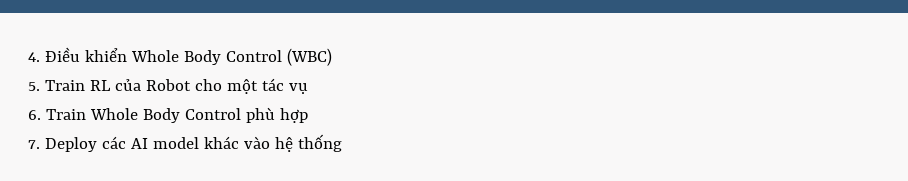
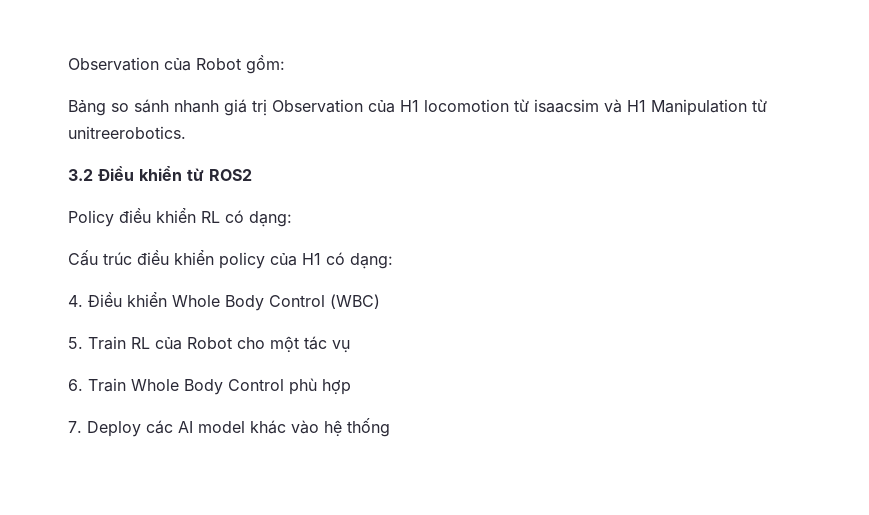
(28, 57) none -> [68,55,285,74] [68,99,767,116] [68,126,186,139] [68,166,252,181] [68,208,292,227] [68,250,393,269] Observation của Robot gồm: // Bảng so sánh nhanh giá trị Observation của H1 locomotion từ isaacsim và H1 Manipulation từ unitreerobotics. // 3.2 Điều khiển từ ROS2 // Policy điều khiển RL có dạng: // Cấu trúc điều khiển policy của H1 có dạng: //

